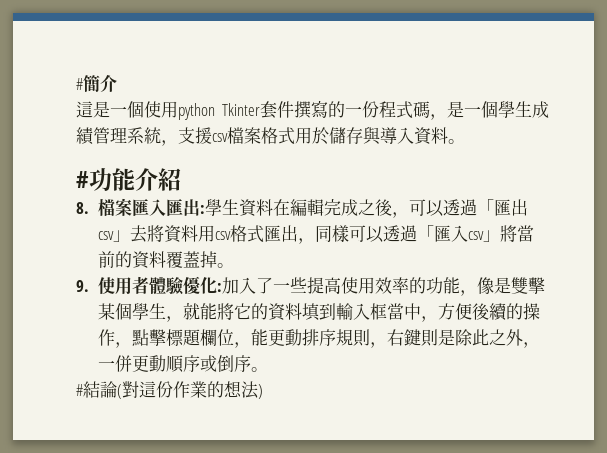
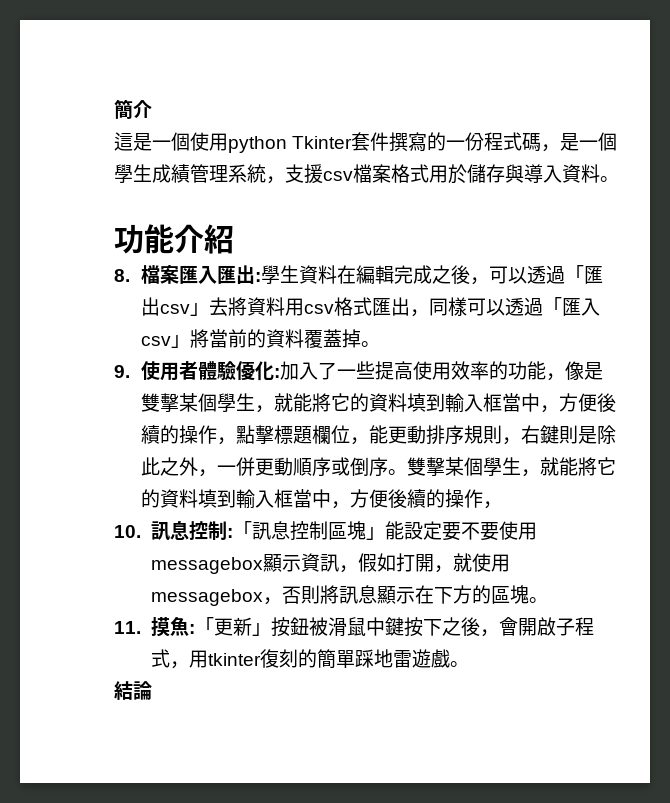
[76,78,83,90] # -> (114, 109) none
[76,171,89,188] # -> (619, 179) none
[76,381,263,399] // #結論(對這份作業的想法) -> [407,457,617,477] [141,489,503,509] [114,520,537,541] [150,553,510,574] [150,585,548,606] [114,616,594,637] [150,649,469,669] [114,681,152,700] 雙擊某個學生，就能將它的資料填到輸入框當中，方便後續的操作， // 10.訊息控制:「訊息控制區塊」能設定要不要使用messagebox顯示資訊，假如打開，就使用messagebox，否則將訊息顯示在下方的區塊。 // 11.摸魚:「更新」按鈕被滑鼠中鍵按下之後，會開啟子程式，用tkinter復刻的簡單踩地雷遊戲。 // 結論

